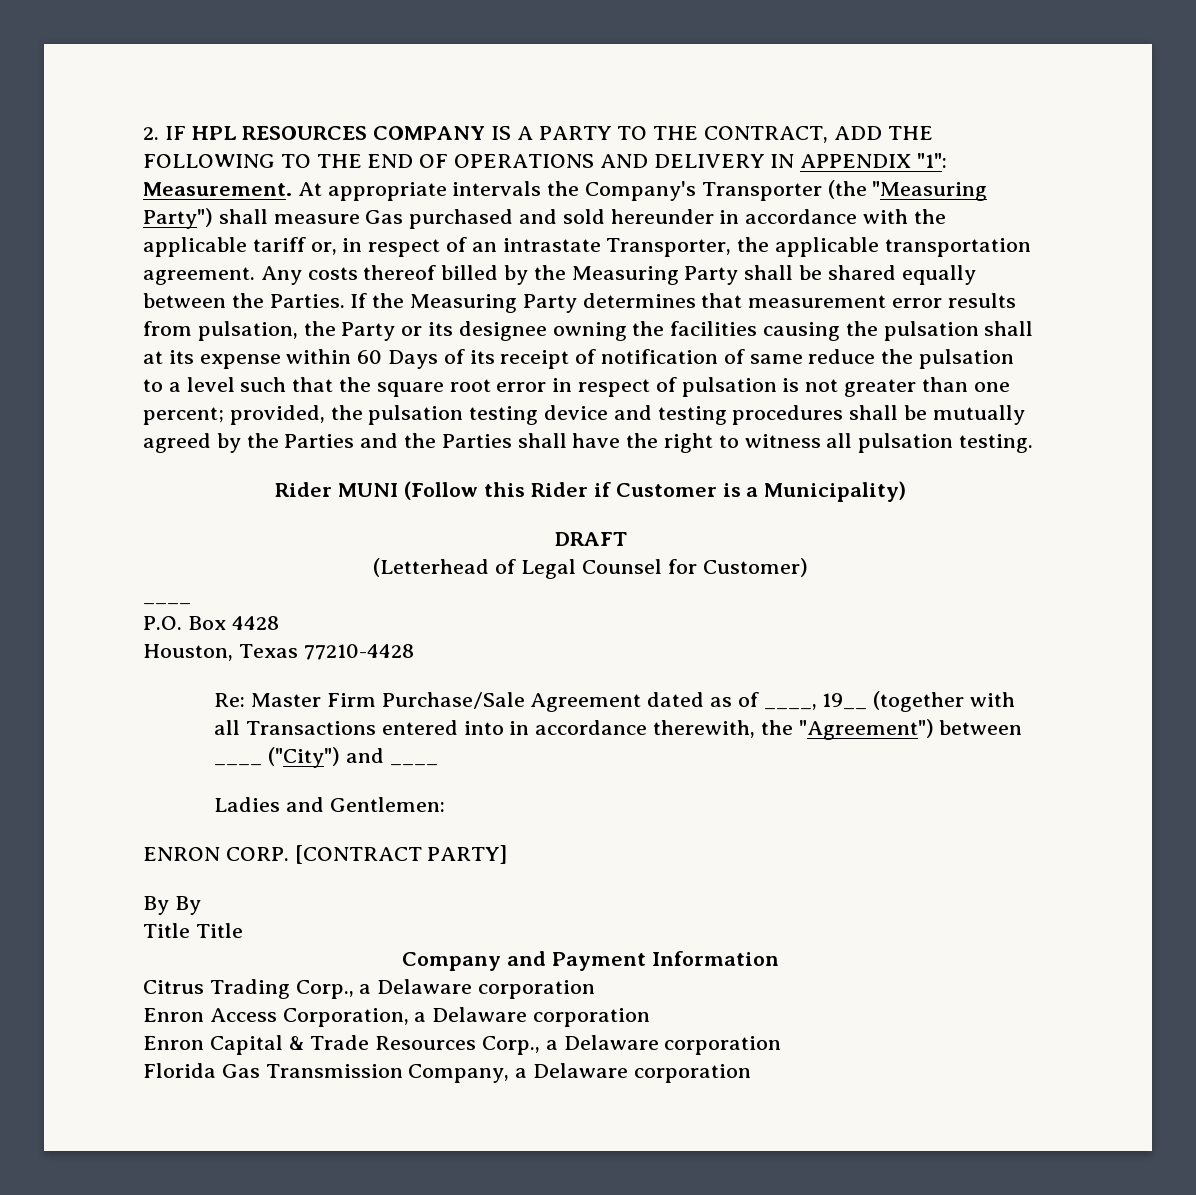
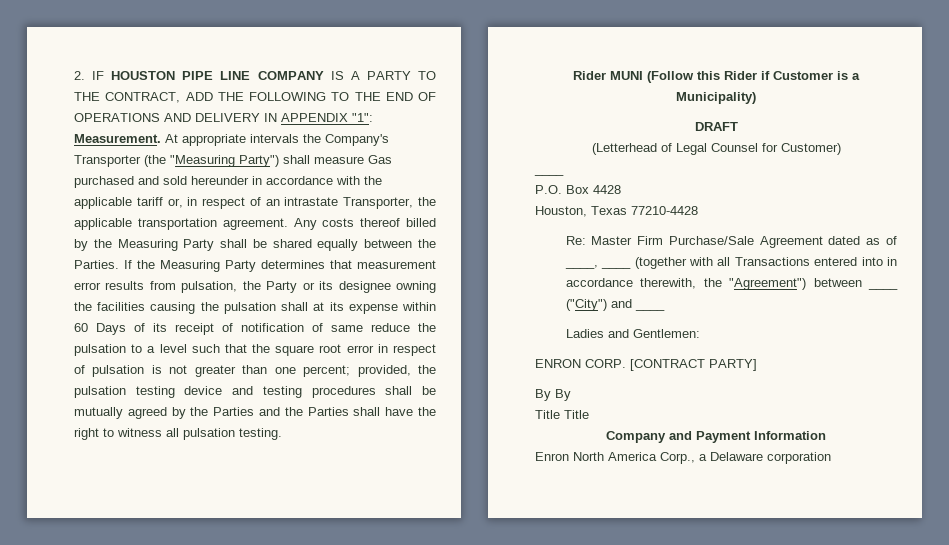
[191,126,368,140] HPL RESOURCES -> [111,71,251,80] HOUSTON PIPE LINE
[822,693,868,710] 19__ -> [601,266,632,269] ____
[143,979,596,999] [143,1007,651,1027] [143,1035,782,1055] [143,1063,751,1083] Citrus Trading Corp., a Delaware corporation // Enron Access Corporation, a Delaware corporation // Enron Capital & Trade Resources Corp., a Delaware corporation // Florida Gas Transmission Company, a Delaware corporation -> [535,452,831,464] Enron North America Corp., a Delaware corporation

